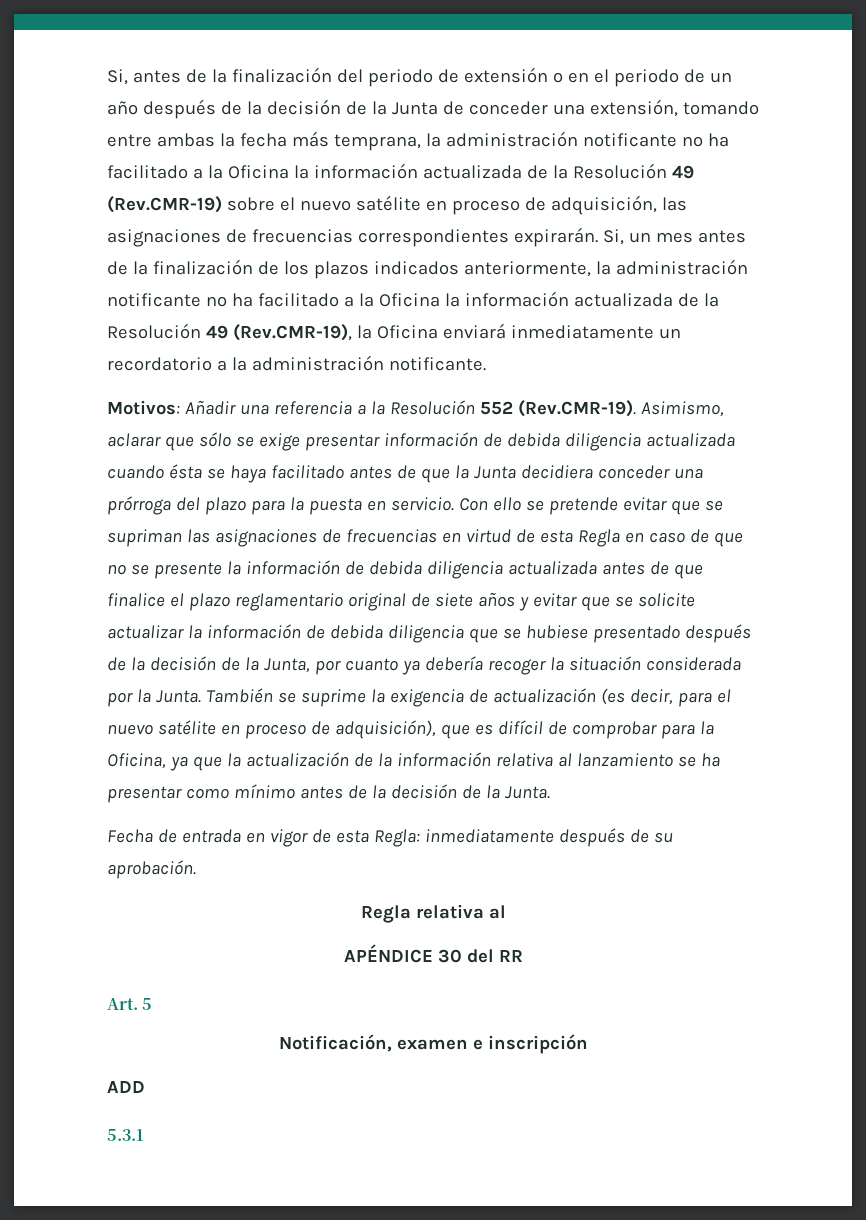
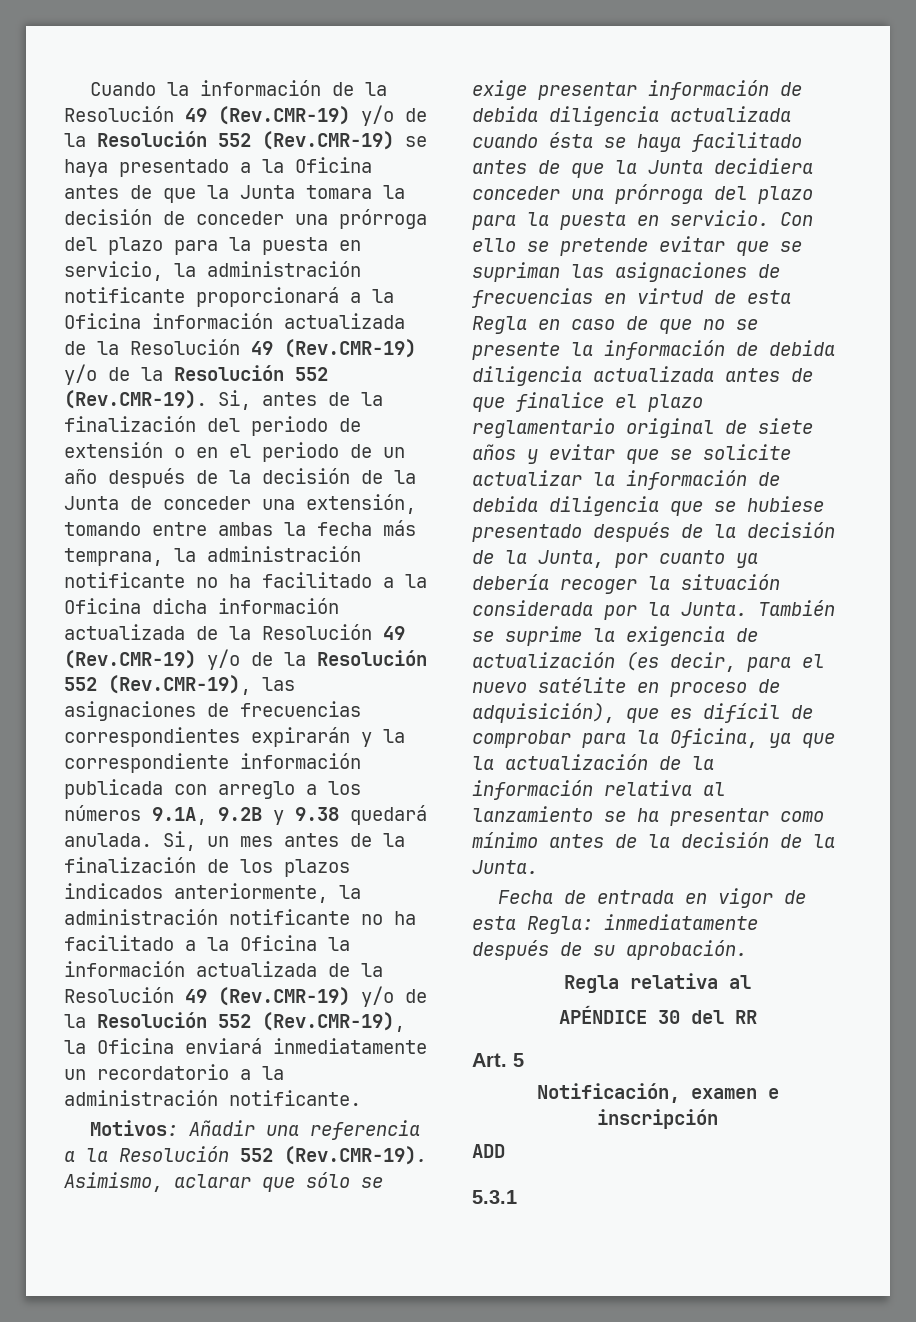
(107, 77) none -> [89,80,387,96] [64,105,427,126] [64,131,427,150] [64,157,372,177] [64,185,405,203] [64,209,427,229] [64,237,361,255] [64,261,361,281] [64,287,394,307] [64,313,405,329] [64,339,416,358] [64,364,328,385] [64,390,207,409] Cuando la información de la Resolución 49 (Rev.CMR-19) y/o de la Resolución 552 (Rev.CMR-19) se haya presentado a la Oficina antes de que la Junta tomara la decisión de conceder una prórroga del plazo para la puesta en servicio, la administración notificante proporcionará a la Oficina información actualizada de la Resolución 49 (Rev.CMR-19) y/o de la Resolución 552 (Rev.CMR-19).
[293,163,694,179] [107,195,657,215] la información actualizada de la Resolución 49 (Rev.CMR-19) sobre el nuevo satélite en proceso de adquisición, -> [152,598,339,614] [64,624,405,640] [64,649,427,670] [64,675,251,695] dicha información actualizada de la Resolución 49 (Rev.CMR-19) y/o de la Resolución 552 (Rev.CMR-19),
[513,227,598,247] expirarán. -> [251,727,405,747] [64,753,361,773] [64,779,361,799] [64,805,427,825] [64,833,152,847] expirarán y la correspondiente información publicada con arreglo a los números 9.1A, 9.2B y 9.38 quedará anulada.
(228, 332) none -> [218,986,427,1007] [64,1012,251,1028] (Rev.CMR-19) y/o de la Resolución 552

